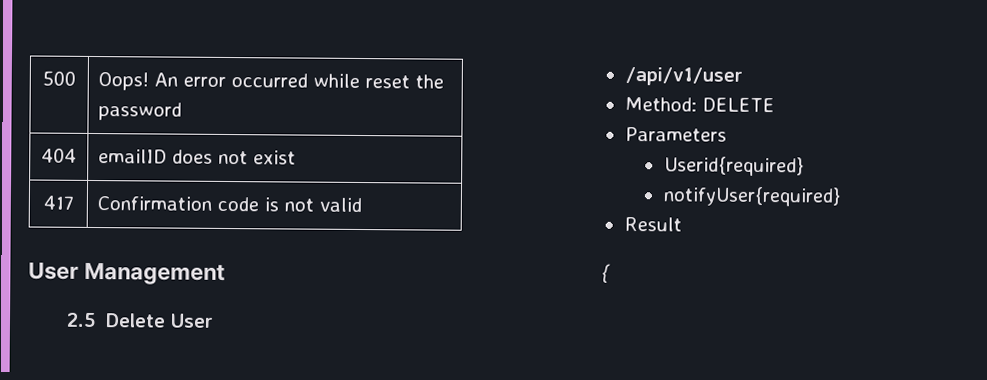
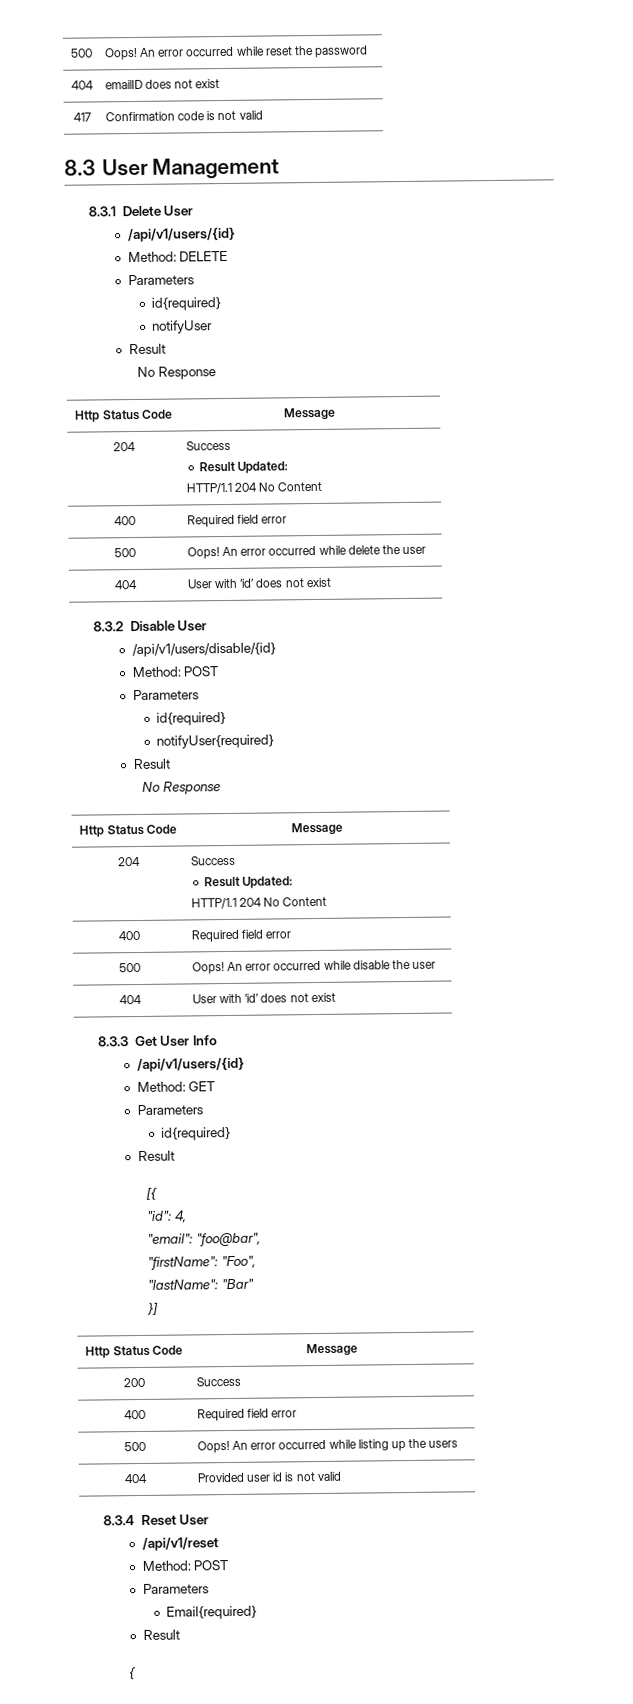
(363, 205) none -> [64,159,96,176] 8.3
[66,312,98,328] 2.5 -> [87,206,116,217] 8.3.1
[624,66,743,86] /api/v1/user -> [127,226,236,243] /api/v1/users/{id}
[663,156,804,177] [662,186,841,207] Userid{required} // notifyUser{required} -> [151,297,222,311] [152,320,214,334] [128,343,166,355] [137,366,217,380] [75,409,173,423] [284,407,336,421] [113,441,136,452] [185,440,231,451] [198,461,289,474] [185,481,323,495] [114,516,136,526] [186,514,288,528] [114,548,136,558] [186,545,427,560] [114,579,138,590] [186,577,332,589] [92,620,208,633] [131,642,276,658] [131,666,220,678] [132,689,199,701] [156,711,227,726] [156,734,275,749] [132,758,171,770] [142,781,222,795] [79,824,177,838] [290,822,343,836] [118,856,141,867] [190,855,236,866] [203,876,294,889] [190,896,328,910] [118,930,140,941] [190,929,292,943] [119,962,141,973] [191,959,437,975] [119,994,142,1005] [191,992,336,1004] [97,1035,218,1047] [136,1056,245,1073] [136,1081,216,1093] [136,1104,203,1116] [161,1126,232,1141] [137,1150,175,1162] [146,1187,158,1200] [146,1210,188,1223] [147,1232,262,1247] [147,1255,257,1270] [147,1278,255,1290] [147,1302,160,1315] [85,1345,183,1359] [305,1343,358,1357] [123,1377,145,1388] [195,1376,241,1387] [124,1409,146,1420] [196,1408,298,1422] [124,1441,146,1452] [196,1438,459,1454] [124,1473,148,1484] [196,1471,342,1483] [102,1514,210,1527] [141,1537,219,1551] [141,1560,230,1571] [142,1583,209,1594] [166,1605,258,1620] id{required} // notifyUser // Result // No Response // Http Status Code | Message // 204 | Success // Result Updated: // HTTP/1.1 204 No Content // 400 | Required field error // 500 | Oops! An error occurred while delete the user // 404 | User with ‘id’ does not exist // 8.3.2 Disable User // /api/v1/users/disable/{id} // Method: POST // Parameters // id{required} // notifyUser{required} // Result // No Response // Http Status Code | Message // 204 | Success // Result Updated: // HTTP/1.1 204 No Content // 400 | Required field error // 500 | Oops! An error occurred while disable the user // 404 | User with ‘id’ does not exist // 8.3.3 Get User Info // /api/v1/users/{id} // Method: GET // Parameters // id{required} // Result // [{ // "id": 4, // "email": "foo@bar", // "firstName": "Foo", // "lastName": "Bar" // }] // Http Status Code | Message // 200 | Success // 400 | Required field error // 500 | Oops! An error occurred while listing up the users // 404 | Provided user id is not valid // 8.3.4 Reset User // /api/v1/reset // Method: POST // Parameters // Email{required}

